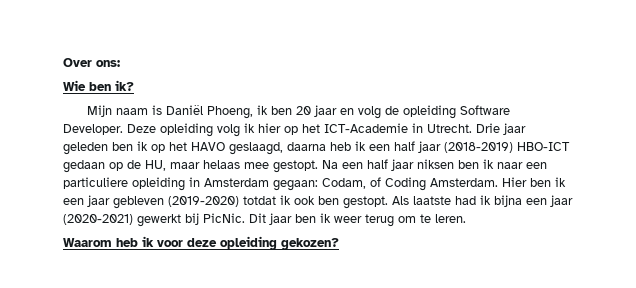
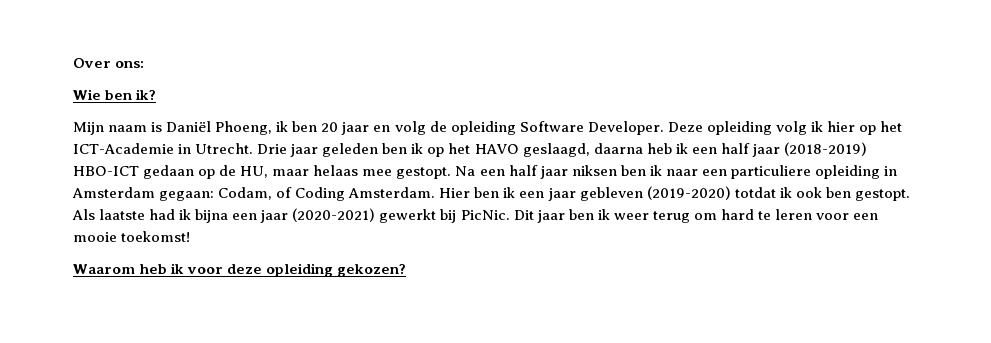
[420,214,466,223] te leren. -> [720,209,879,220] [73,231,191,242] hard te leren voor een mooie toekomst!

